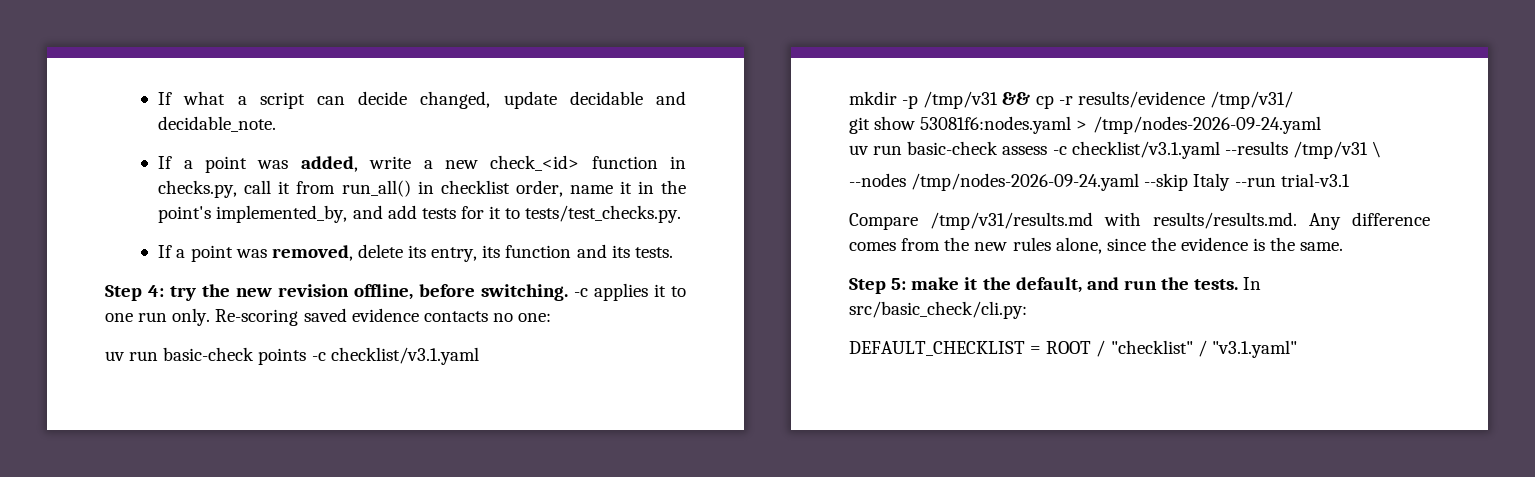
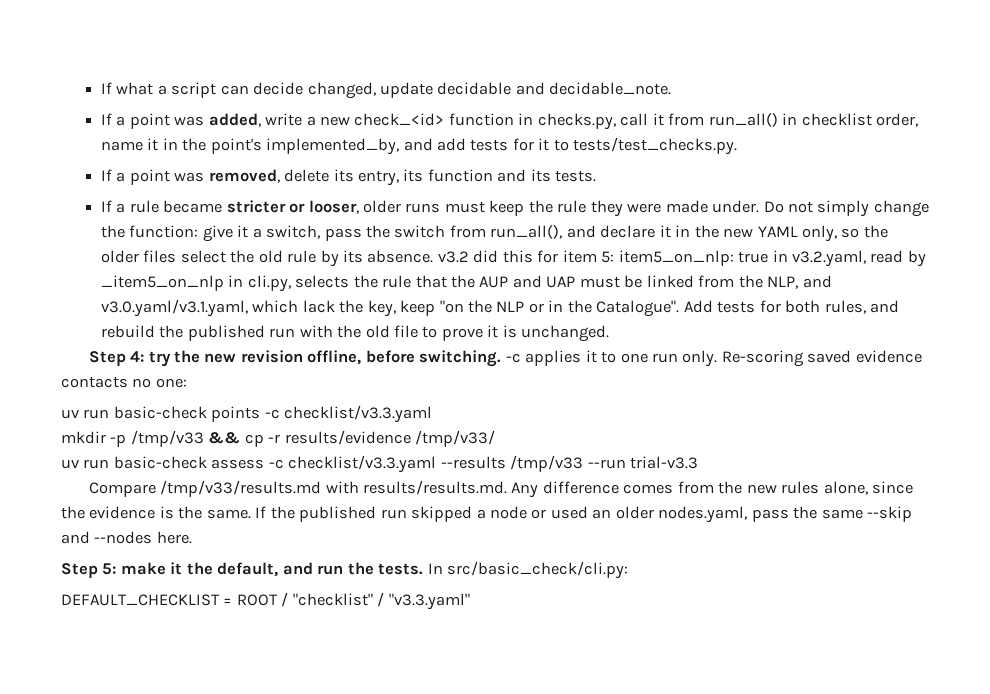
(673, 252) none -> [100,200,929,217] [100,225,888,242] [100,250,926,267] [100,275,832,292] [100,299,899,317] [100,325,610,342] // If a rule became stricter or looser, older runs must keep the rule they were made under. Do not simply change the function: give it a switch, pass the switch from run_all(), and declare it in the new YAML only, so the older files select the old rule by its absence. v3.2 did this for item 5: item5_on_nlp: true in v3.2.yaml, read by _item5_on_nlp in cli.py, selects the rule that the AUP and UAP must be linked from the NLP, and v3.0.yaml/v3.1.yaml, which lack the key, keep "on the NLP or in the Catalogue". Add tests for both rules, and rebuild the published run with the old file to prove it is unchanged.
[330,347,479,365] checklist/v3.1.yaml -> [284,405,433,423] checklist/v3.3.yaml
[923,91,999,109] /tmp/v31 -> [130,430,204,447] /tmp/v33
[1209,91,1293,109] [849,116,1321,134] /tmp/v31/ // git show 53081f6:nodes.yaml > /tmp/nodes-2026-09-24.yaml -> [415,430,496,447] /tmp/v33/
[1071,141,1382,159] [849,173,1350,191] checklist/v3.1.yaml --results /tmp/v31 \ // --nodes /tmp/nodes-2026-09-24.yaml --skip Italy --run trial-v3.1 -> [288,455,699,473] checklist/v3.3.yaml --results /tmp/v33 --run trial-v3.3
[930,212,1093,230] /tmp/v31/results.md -> [160,480,322,497] /tmp/v33/results.md
(1344, 246) none -> [255,506,913,523] [61,531,192,544] If the published run skipped a node or used an older nodes.yaml, pass the same --skip and --nodes here.
[1211,340,1297,358] "v3.1.yaml" -> [388,593,470,610] "v3.3.yaml"

